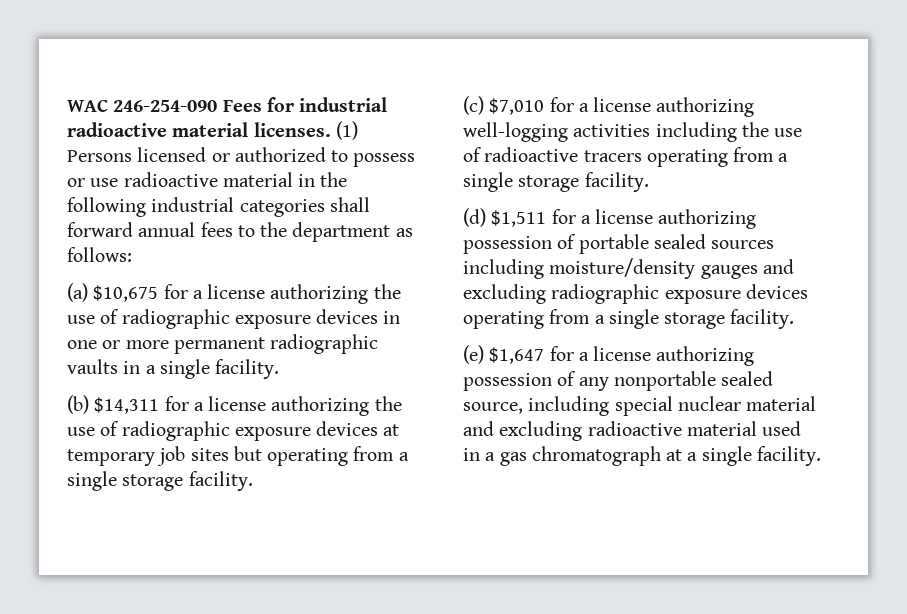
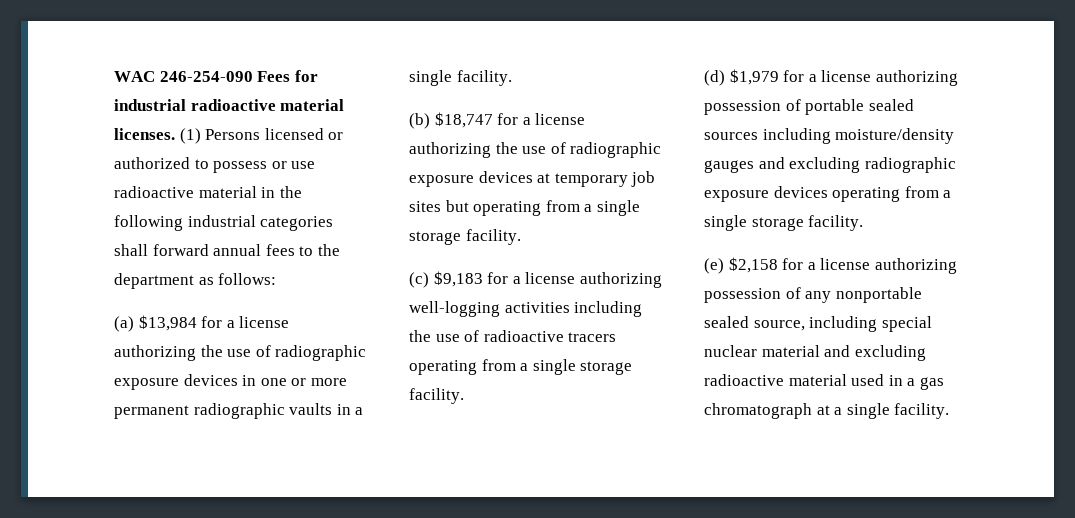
[93,285,159,302] $10,675 -> [138,315,197,331] $13,984
[94,397,160,414] $14,311 -> [434,112,493,128] $18,747
[489,98,545,115] $7,010 -> [433,271,483,287] $9,183
[491,210,547,227] $1,511 -> [729,69,779,85] $1,979
[489,347,545,364] $1,647 -> [728,257,778,273] $2,158

